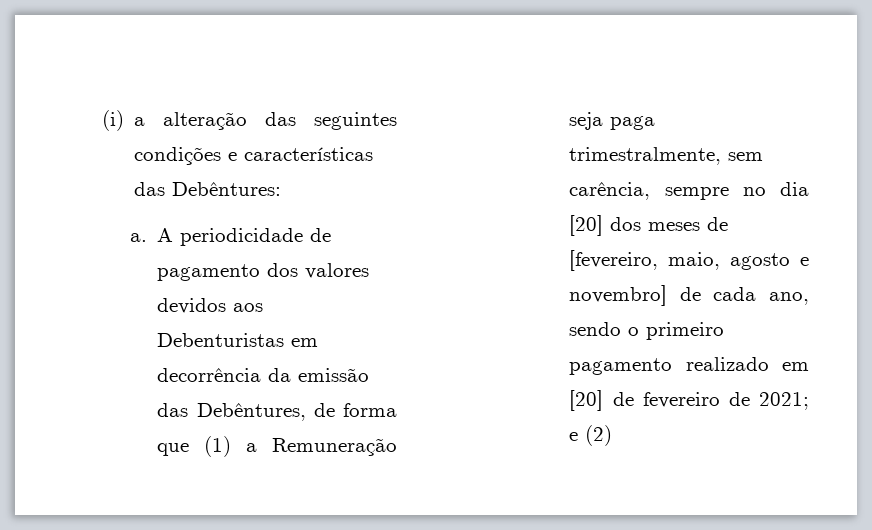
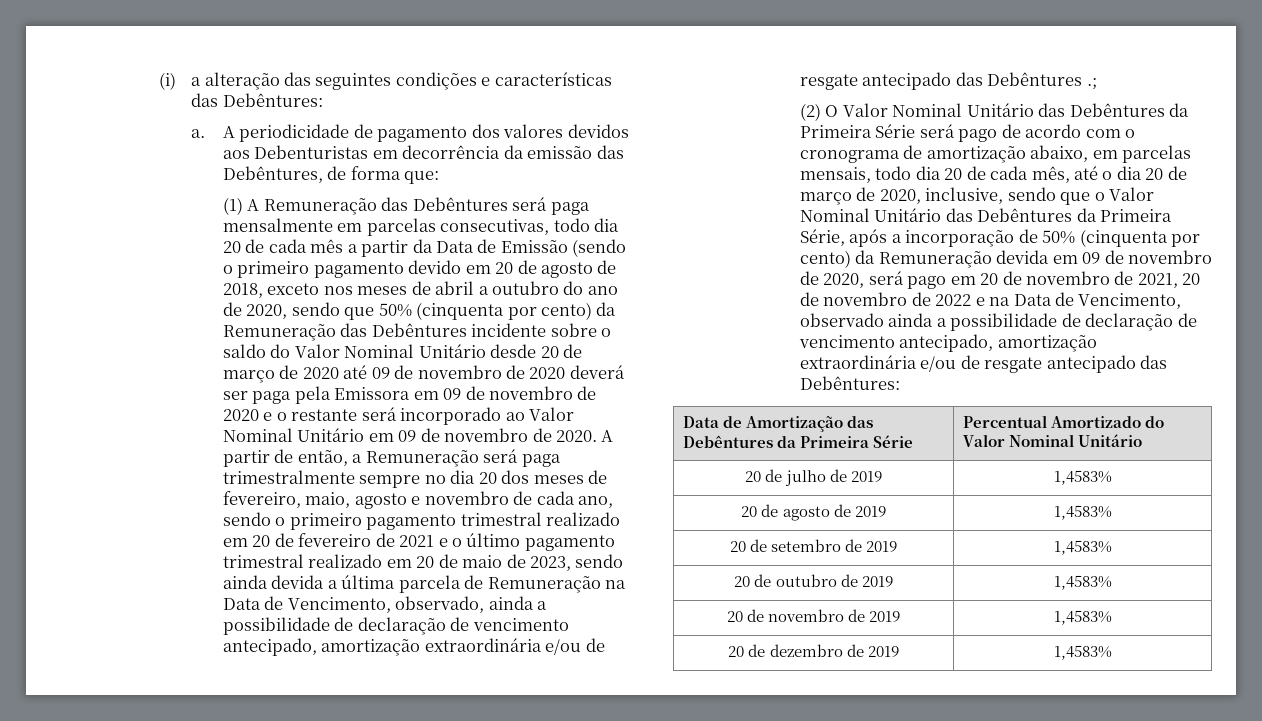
[157,436,397,457] [569,112,656,130] [569,147,764,165] [569,182,651,200] que (1) a Remuneração seja paga trimestralmente, sem carência, -> [404,171,440,184] [222,197,590,215] [222,218,620,236] [222,239,627,257] [222,260,617,278] [222,281,618,298] [222,302,617,320] [222,323,612,341] [222,344,582,358] [222,365,625,383] [222,386,597,404] [222,407,574,425] [222,428,614,442] [222,449,561,467] [222,470,355,484] que: // (1) A Remuneração das Debêntures será paga mensalmente em parcelas consecutivas, todo dia 20 de cada mês a partir da Data de Emissão (sendo o primeiro pagamento devido em 20 de agosto de 2018, exceto nos meses de abril a outubro do ano de 2020, sendo que 50% (cinquenta por cento) da Remuneração das Debêntures incidente sobre o saldo do Valor Nominal Unitário desde 20 de março de 2020 até 09 de novembro de 2020 deverá ser paga pela Emissora em 09 de novembro de 2020 e o restante será incorporado ao Valor Nominal Unitário em 09 de novembro de 2020. A partir de então, a Remuneração será paga trimestralmente
[569,215,604,236] [20] -> [478,472,497,484] 20
[569,250,659,271] [fevereiro, -> [222,491,301,508] fevereiro,
[569,285,668,306] novembro] -> [424,491,509,505] novembro
[685,357,809,371] [569,390,604,411] realizado em [20] -> [460,512,621,526] [222,535,271,547] trimestral realizado em 20
[759,392,809,410] [569,425,613,446] 2021; e (2) -> [399,533,615,551] [222,554,624,571] [222,575,626,593] [222,596,548,613] [222,617,569,635] [222,638,605,656] [799,72,1097,90] [799,103,1189,121] [799,124,1135,142] [799,145,1192,163] [799,166,1187,183] [799,187,1154,205] [799,208,1173,222] [799,229,1200,247] [799,250,1212,268] [799,271,1201,289] [799,292,1182,309] [799,313,1197,331] [798,334,1097,352] [799,355,1168,373] [799,376,900,390] [682,416,873,432] [682,435,913,448] [962,415,1164,428] [962,434,1142,447] [745,469,882,486] [1053,470,1112,485] [741,504,886,521] [1053,505,1112,520] [729,539,898,552] [1053,540,1112,555] [734,574,893,587] [1053,575,1112,590] [726,609,901,622] [1053,610,1112,625] [728,644,899,657] [1053,645,1112,660] 2021 e o último pagamento trimestral realizado em 20 de maio de 2023, sendo ainda devida a última parcela de Remuneração na Data de Vencimento, observado, ainda a possibilidade de declaração de vencimento antecipado, amortização extraordinária e/ou de resgate antecipado das Debêntures .; // (2) O Valor Nominal Unitário das Debêntures da Primeira Série será pago de acordo com o cronograma de amortização abaixo, em parcelas mensais, todo dia 20 de cada mês, até o dia 20 de março de 2020, inclusive, sendo que o Valor Nominal Unitário das Debêntures da Primeira Série, após a incorporação de 50% (cinquenta por cento) da Remuneração devida em 09 de novembro de 2020, será pago em 20 de novembro de 2021, 20 de novembro de 2022 e na Data de Vencimento, observado ainda a possibilidade de declaração de vencimento antecipado, amortização extraordinária e/ou de resgate antecipado das Debêntures: // Data de Amortização das Debêntures da Primeira Série | Percentual Amortizado do Valor Nominal Unitário // 20 de julho de 2019 | 1,4583% // 20 de agosto de 2019 | 1,4583% // 20 de setembro de 2019 | 1,4583% // 20 de outubro de 2019 | 1,4583% // 20 de novembro de 2019 | 1,4583% // 20 de dezembro de 2019 | 1,4583%

